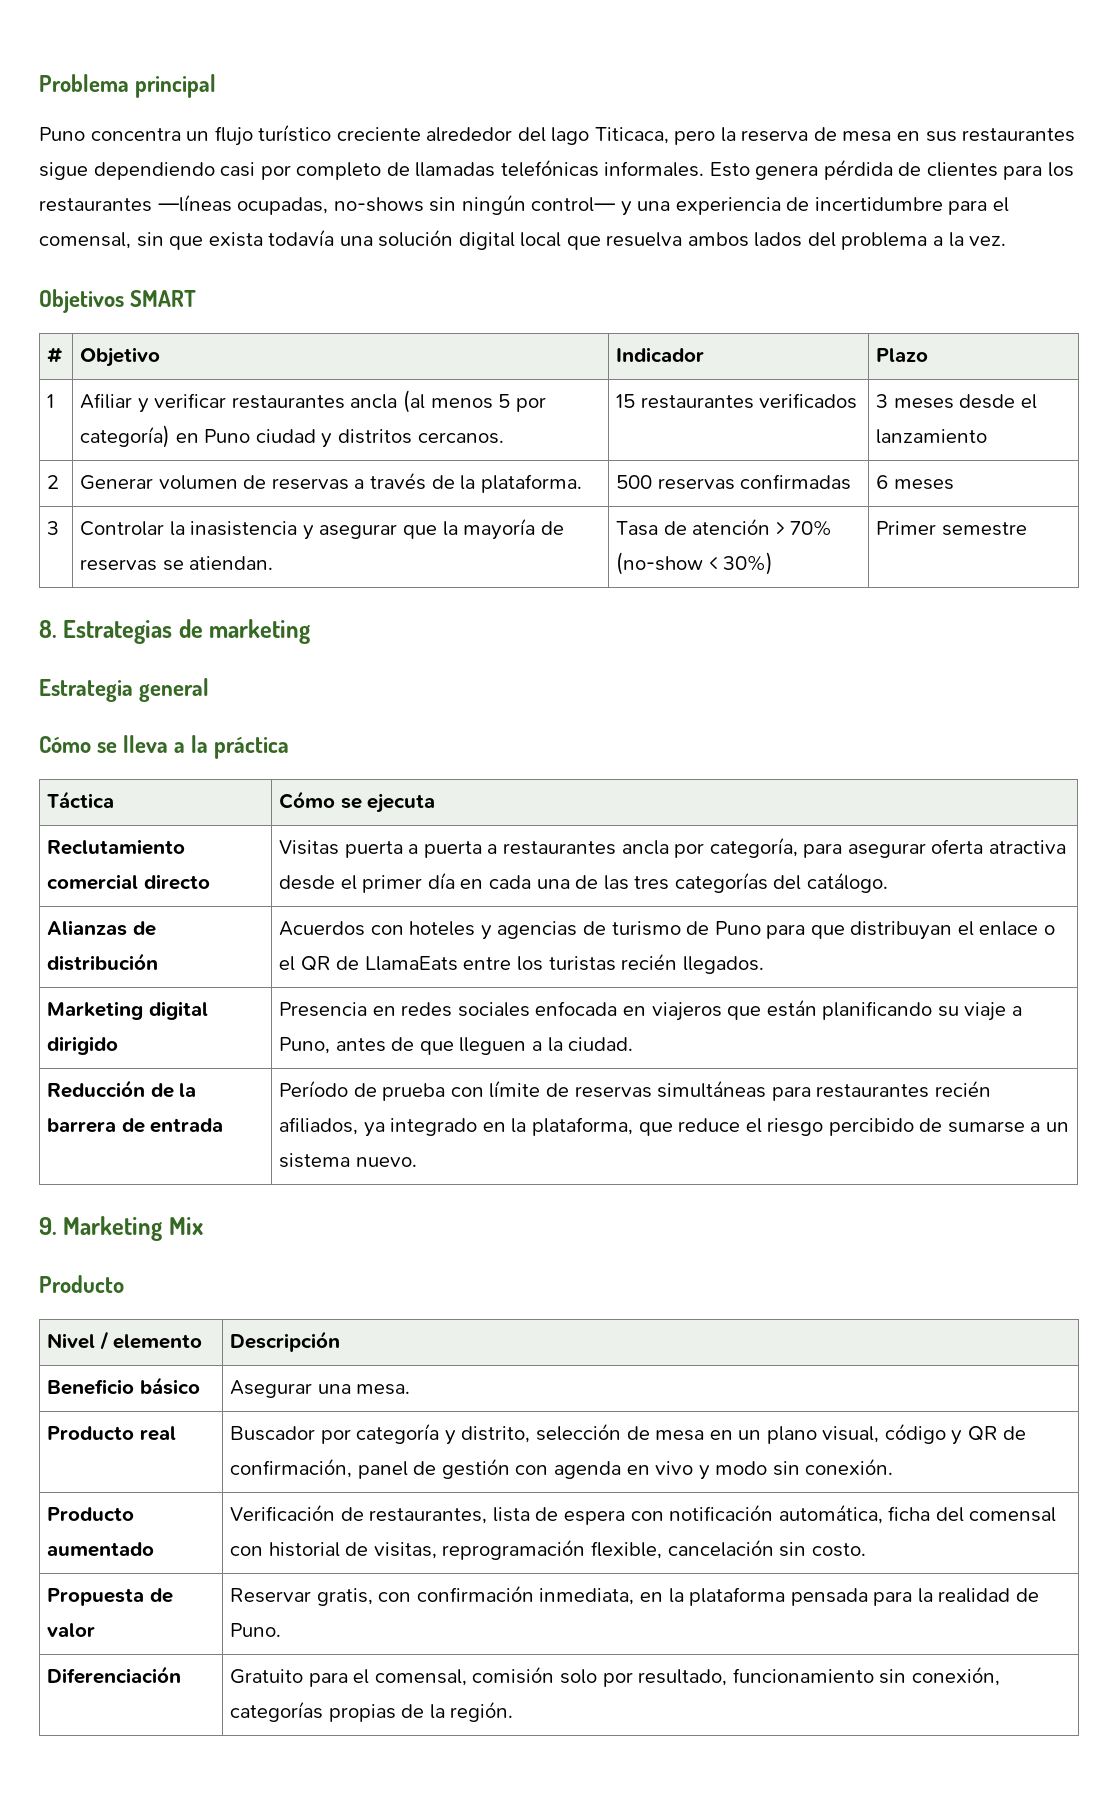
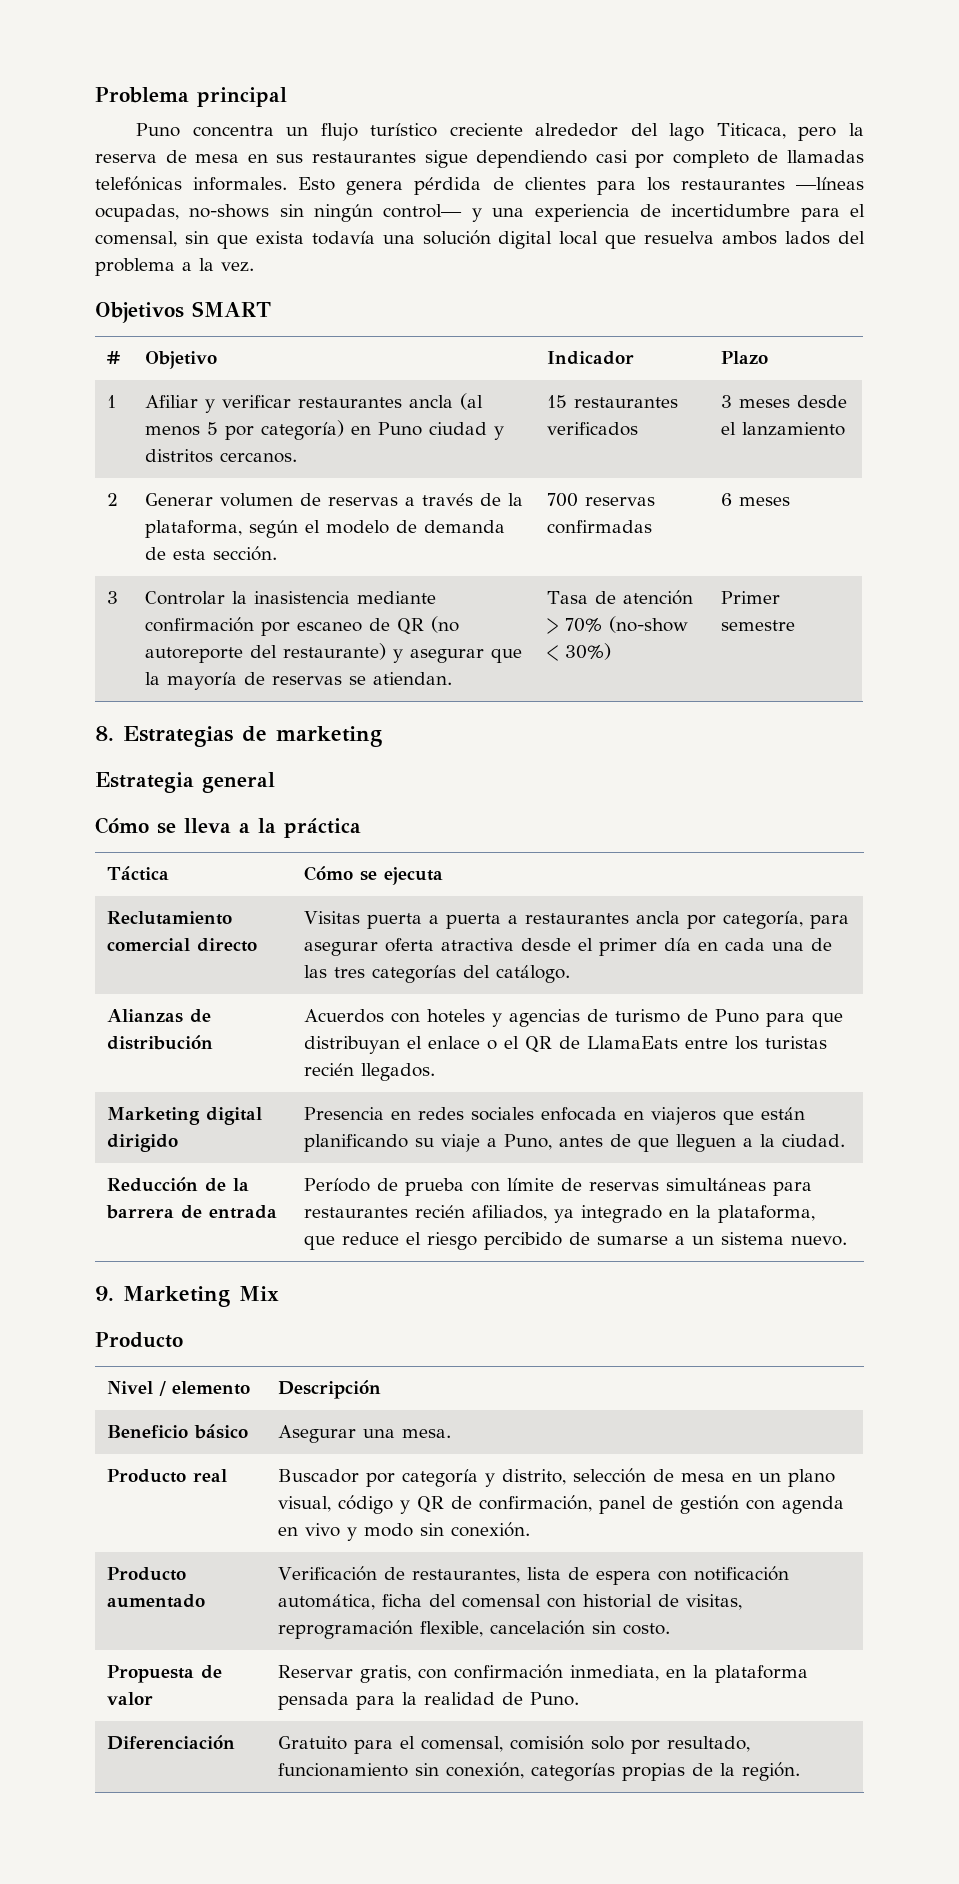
[480,474,582,493] [616,475,653,489] plataforma. | 500 -> [145,520,506,538] [145,546,278,561] [547,493,579,507] plataforma, según el modelo de demanda de esta sección. | 700
(298, 528) none -> [357,591,437,604] [145,616,460,636] [145,643,387,663] mediante confirmación por escaneo de QR (no autoreporte del restaurante)

